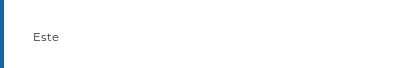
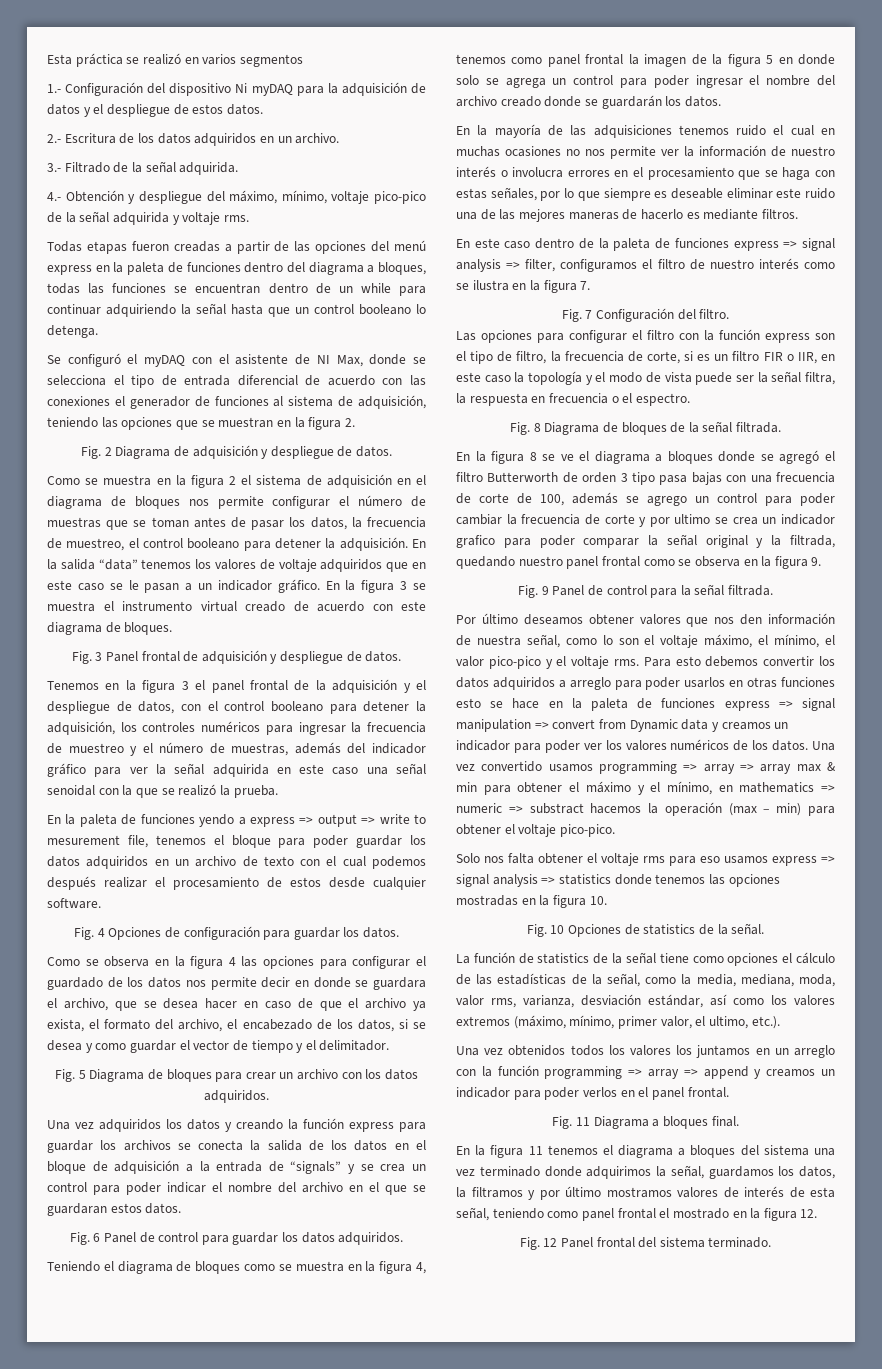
[33,33,59,41] Este -> [47,53,303,67] [47,82,426,96] [47,104,263,117] [47,133,340,146] [47,161,239,175] [47,190,426,204] [47,211,249,225] [47,240,426,254] [47,262,426,275] [47,283,426,296] [47,303,426,317] [47,325,98,338] [47,353,426,367] [47,375,426,388] [47,395,426,409] [47,417,355,430] [80,445,393,459] [47,474,426,488] [47,495,426,509] [47,517,426,530] [47,537,426,551] [47,559,427,572] [47,579,427,593] [47,601,426,612] [47,622,173,635] [71,650,402,664] [47,679,426,693] [47,701,427,714] [47,721,427,735] [47,742,426,756] [47,763,427,777] [47,784,278,798] [47,814,427,827] [47,835,426,848] [47,856,427,869] [47,876,426,890] [47,898,101,909] [73,926,400,940] [47,956,426,969] [47,977,426,990] [47,998,426,1011] [47,1019,426,1032] [47,1040,390,1053] [54,1069,419,1082] [204,1090,269,1103] [47,1118,426,1132] [47,1140,426,1153] [47,1160,426,1174] [47,1182,426,1195] [47,1203,182,1216] [69,1232,404,1245] [47,1261,426,1274] [456,54,835,67] [456,75,835,88] [456,95,721,109] [456,124,835,138] [456,145,835,159] [456,166,836,180] [456,187,835,201] [456,209,798,222] [456,238,835,251] [456,258,835,272] [456,280,591,293] [561,308,730,322] [456,329,835,343] [456,351,835,364] [456,371,835,385] [456,393,690,406] [509,421,782,435] [456,450,836,464] [456,472,835,485] [456,492,835,506] [456,514,835,527] [456,534,835,548] [456,556,822,569] [517,584,774,598] [456,613,835,627] [456,634,835,648] [456,656,835,669] [456,677,835,690] [456,698,835,711] [456,719,789,732] [456,739,835,753] [456,761,836,774] [456,781,835,795] [456,802,835,816] [456,824,615,837] [456,853,835,866] [456,874,780,887] [456,895,607,908] [526,923,765,937] [456,952,835,966] [456,973,835,987] [456,994,835,1008] [456,1015,780,1029] [456,1045,835,1058] [456,1065,835,1079] [456,1087,729,1100] [552,1116,739,1129] [456,1145,835,1158] [456,1165,835,1179] [456,1186,835,1200] [456,1207,818,1221] [519,1237,772,1250] Esta práctica se realizó en varios segmentos // 1.- Configuración del dispositivo Ni myDAQ para la adquisición de datos y el despliegue de estos datos. // 2.- Escritura de los datos adquiridos en un archivo. // 3.- Filtrado de la señal adquirida. // 4.- Obtención y despliegue del máximo, mínimo, voltaje pico-pico de la señal adquirida y voltaje rms. // Todas etapas fueron creadas a partir de las opciones del menú express en la paleta de funciones dentro del diagrama a bloques, todas las funciones se encuentran dentro de un while para continuar adquiriendo la señal hasta que un control booleano lo detenga. // Se configuró el myDAQ con el asistente de NI Max, donde se selecciona el tipo de entrada diferencial de acuerdo con las conexiones el generador de funciones al sistema de adquisición, teniendo las opciones que se muestran en la figura 2. // Fig. 2 Diagrama de adquisición y despliegue de datos. // Como se muestra en la figura 2 el sistema de adquisición en el diagrama de bloques nos permite configurar el número de muestras que se toman antes de pasar los datos, la frecuencia de muestreo, el control booleano para detener la adquisición. En la salida “data” tenemos los valores de voltaje adquiridos que en este caso se le pasan a un indicador gráfico. En la figura 3 se muestra el instrumento virtual creado de acuerdo con este diagrama de bloques. // Fig. 3 Panel frontal de adquisición y despliegue de datos. // Tenemos en la figura 3 el panel frontal de la adquisición y el despliegue de datos, con el control booleano para detener la adquisición, los controles numéricos para ingresar la frecuencia de muestreo y el número de muestras, además del indicador gráfico para ver la señal adquirida en este caso una señal senoidal con la que se realizó la prueba. // En la paleta de funciones yendo a express => output => write to mesurement file, tenemos el bloque para poder guardar los datos adquiridos en un archivo de texto con el cual podemos después realizar el procesamiento de estos desde cualquier software. // Fig. 4 Opciones de configuración para guardar los datos. // Como se observa en la figura 4 las opciones para configurar el guardado de los datos nos permite decir en donde se guardara el archivo, que se desea hacer en caso de que el archivo ya exista, el formato del archivo, el encabezado de los datos, si se desea y como guardar el vector de tiempo y el delimitador. // Fig. 5 Diagrama de bloques para crear un archivo con los datos adquiridos. // Una vez adquiridos los datos y creando la función express para guardar los archivos se conecta la salida de los datos en el bloque de adquisición a la entrada de “signals” y se crea un control para poder indicar el nombre del archivo en el que se guardaran estos datos. // Fig. 6 Panel de control para guardar los datos adquiridos. // Teniendo el diagrama de bloques como se muestra en la figura 4, tenemos como panel frontal la imagen de la figura 5 en donde solo se agrega un control para poder ingresar el nombre del archivo creado donde se guardarán los datos. // En la mayoría de las adquisiciones tenemos ruido el cual en muchas ocasiones no nos permite ver la información de nuestro interés o involucra errores en el procesamiento que se haga con estas señales, por lo que siempre es deseable eliminar este ruido una de las mejores maneras de hacerlo es mediante filtros. // En este caso dentro de la paleta de funciones express => signal analysis => filter, configuramos el filtro de nuestro interés como se ilustra en la figura 7. // Fig. 7 Configuración del filtro. // Las opciones para configurar el filtro con la función express son el tipo de filtro, la frecuencia de corte, si es un filtro FIR o IIR, en este caso la topología y el modo de vista puede ser la señal filtra, la respuesta en frecuencia o el espectro. // Fig. 8 Diagrama de bloques de la señal filtrada. // En la figura 8 se ve el diagrama a bloques donde se agregó el filtro Butterworth de orden 3 tipo pasa bajas con una frecuencia de corte de 100, además se agrego un control para poder cambiar la frecuencia de corte y por ultimo se crea un indicador grafico para poder comparar la señal original y la filtrada, quedando nuestro panel frontal como se observa en la figura 9. // Fig. 9 Panel de control para la señal filtrada. // Por último deseamos obtener valores que nos den información de nuestra señal, como lo son el voltaje máximo, el mínimo, el valor pico-pico y el voltaje rms. Para esto debemos convertir los datos adquiridos a arreglo para poder usarlos en otras funciones esto se hace en la paleta de funciones express => signal manipulation => convert from Dynamic data y creamos un indicador para poder ver los valores numéricos de los datos. Una vez convertido usamos programming => array => array max & min para obtener el máximo y el mínimo, en mathematics => numeric => substract hacemos la operación (max – min) para obtener el voltaje pico-pico. // Solo nos falta obtener el voltaje rms para eso usamos express => signal analysis => statistics donde tenemos las opciones mostradas en la figura 10. // Fig. 10 Opciones de statistics de la señal. // La función de statistics de la señal tiene como opciones el cálculo de las estadísticas de la señal, como la media, mediana, moda, valor rms, varianza, desviación estándar, así como los valores extremos (máximo, mínimo, primer valor, el ultimo, etc.). // Una vez obtenidos todos los valores los juntamos en un arreglo con la función programming => array => append y creamos un indicador para poder verlos en el panel frontal. // Fig. 11 Diagrama a bloques final. // En la figura 11 tenemos el diagrama a bloques del sistema una vez terminado donde adquirimos la señal, guardamos los datos, la filtramos y por último mostramos valores de interés de esta señal, teniendo como panel frontal el mostrado en la figura 12. // Fig. 12 Panel frontal del sistema terminado.

